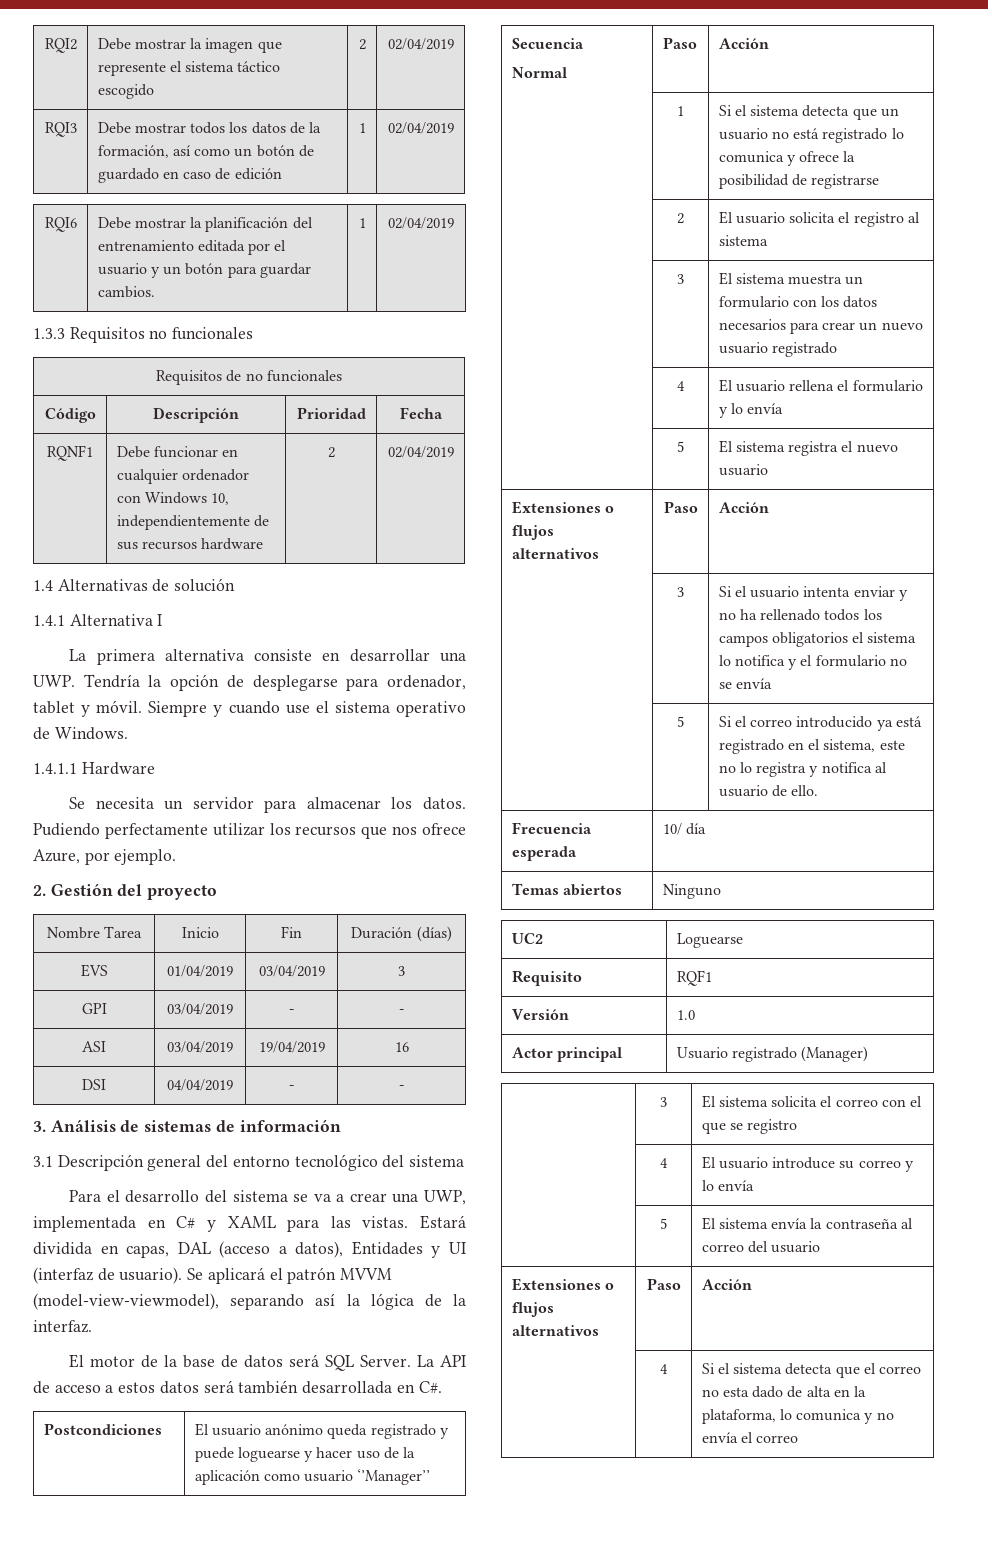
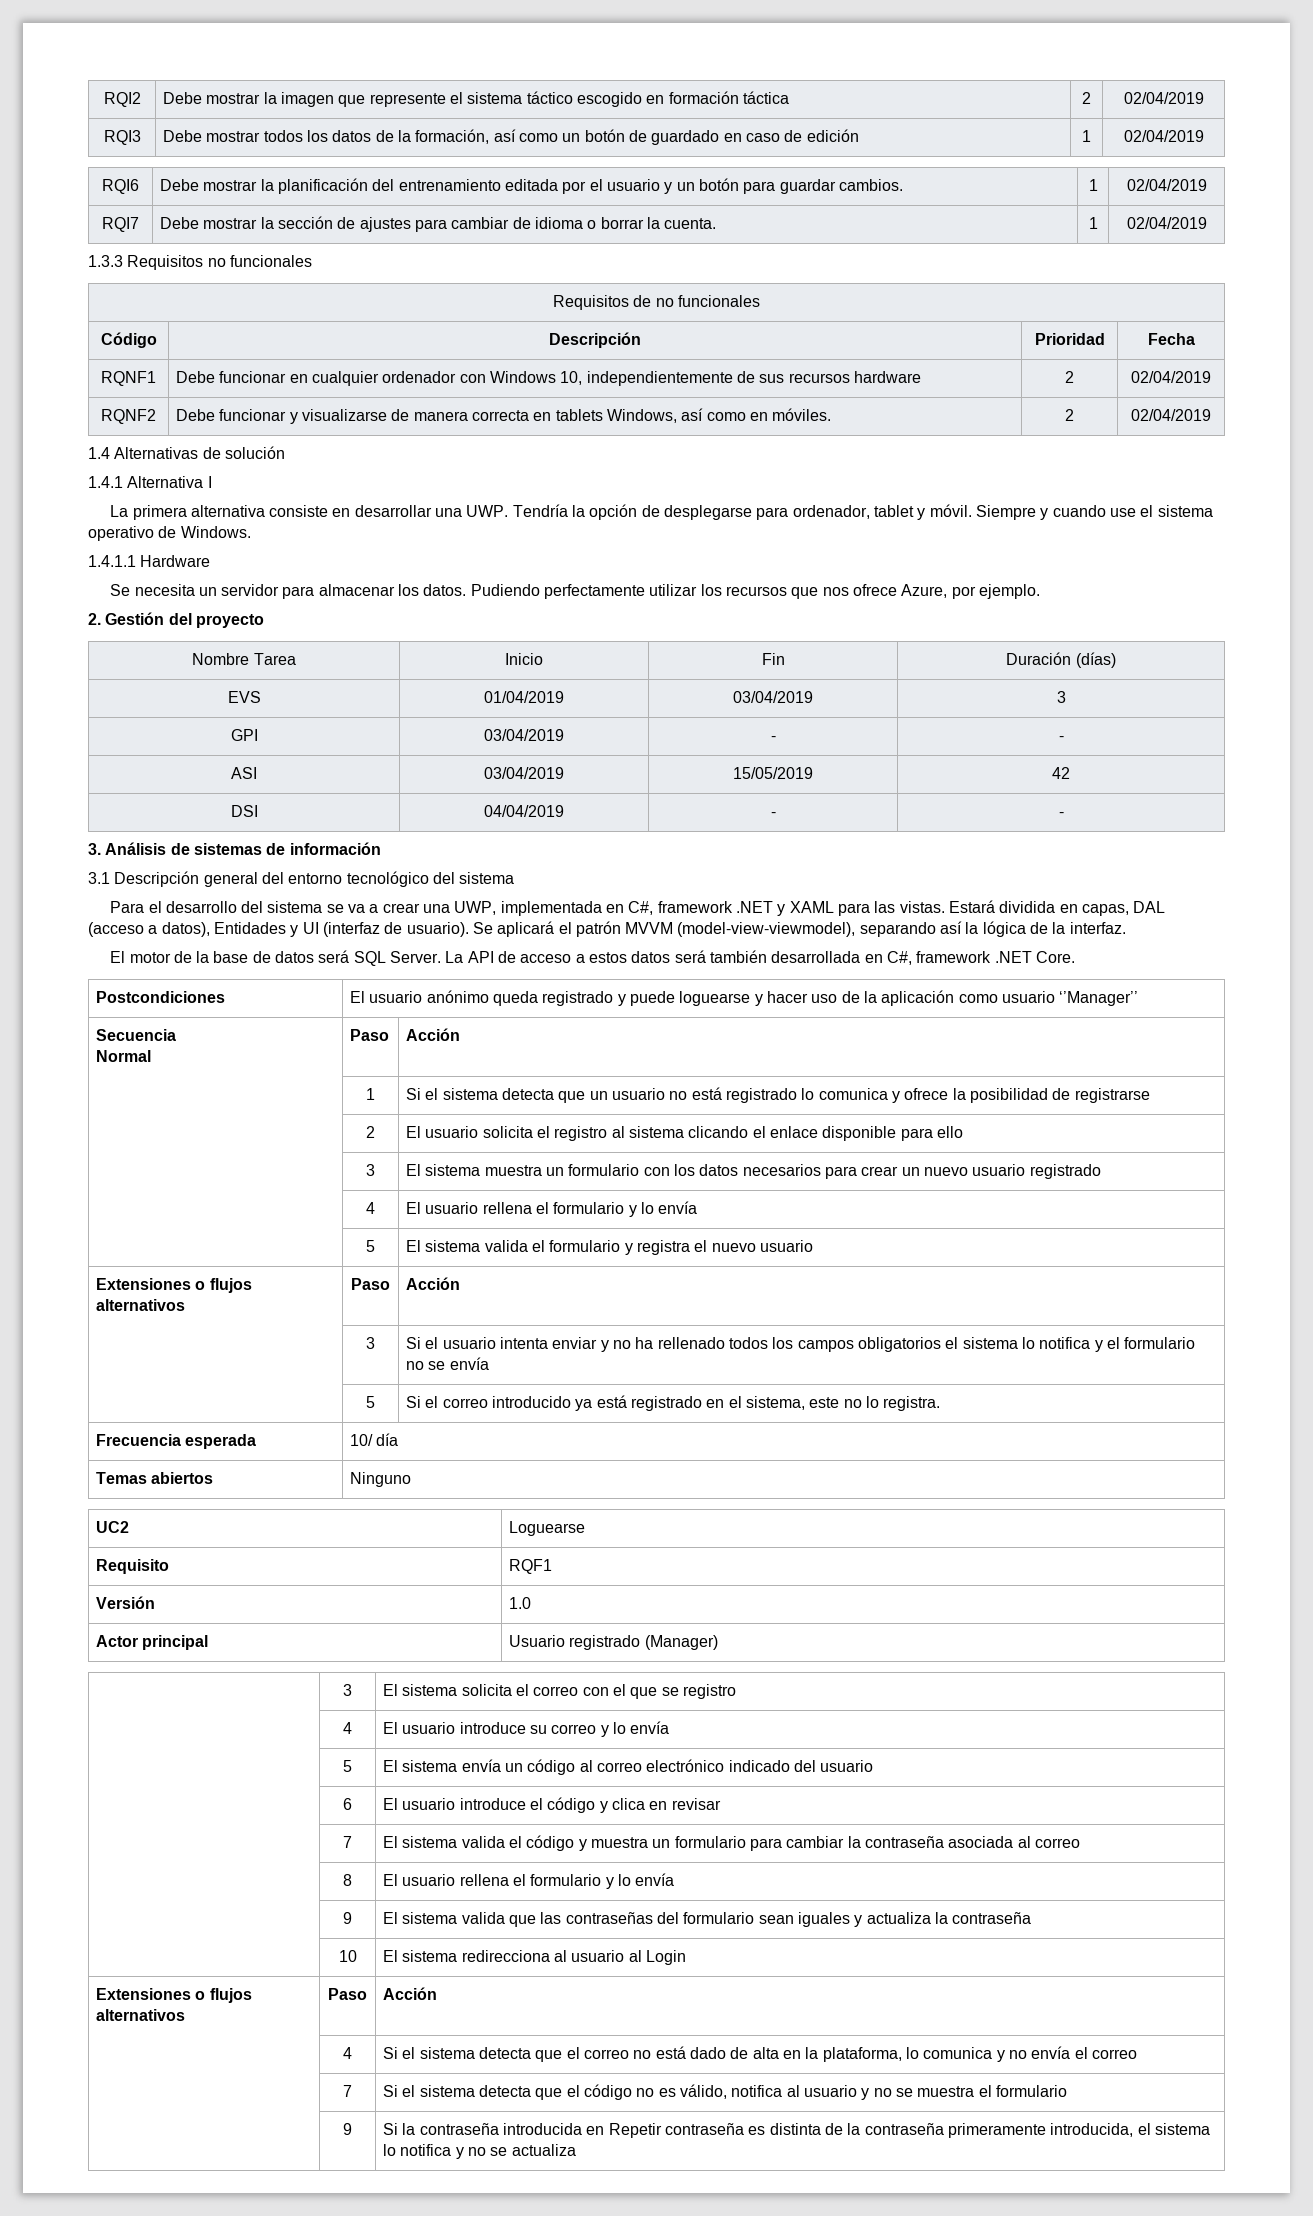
(154, 91) none -> [646,91,789,104] en formación táctica
(454, 223) none -> [102,217,139,232] [160,216,717,232] [1088,217,1098,229] [1126,217,1207,229] // RQI7 | Debe mostrar la sección de ajustes para cambiar de idioma o borrar la cuenta. | 1 | 02/04/2019
(454, 452) none -> [101,409,156,424] [176,408,832,424] [1065,409,1074,421] [1131,409,1211,421] // RQNF2 | Debe funcionar y visualizarse de manera correcta en tablets Windows, así como en móviles. | 2 | 02/04/2019
[258,1041,325,1053] [394,1042,409,1052] 19/04/2019 | 16 -> [733,767,813,779] [1052,767,1070,779] 15/05/2019 | 42
[176,1216,196,1229] C# -> [628,901,773,915] C#, framework .NET
[418,1381,442,1394] C#. -> [886,951,1075,965] C#, framework .NET Core.
(768, 240) none -> [688,1126,963,1141] clicando el enlace disponible para ello
(785, 446) none -> [484,1240,633,1255] valida el formulario y
[756,762,888,777] [718,785,819,797] registra y notifica al usuario de ello. -> [883,1396,941,1411] registra.
[810,1218,914,1229] [701,1241,821,1253] la contraseña al correo del usuario -> [505,1759,874,1775] [343,1798,352,1810] [383,1797,721,1813] [343,1836,352,1848] [383,1835,1080,1851] [343,1874,352,1886] [383,1873,675,1889] [343,1912,352,1924] [383,1912,1032,1927] [338,1950,357,1962] [383,1950,687,1965] un código al correo electrónico indicado del usuario // | 6 | El usuario introduce el código y clica en revisar // | 7 | El sistema valida el código y muestra un formulario para cambiar la contraseña asociada al correo // | 8 | El usuario rellena el formulario y lo envía // | 9 | El sistema valida que las contraseñas del formulario sean iguales y actualiza la contraseña // | 10 | El sistema redirecciona al usuario al Login
[722,1387,749,1397] esta -> [655,2046,686,2059] está
(799, 1439) none -> [343,2085,352,2097] [383,2084,1067,2100] [343,2123,352,2135] [383,2123,1210,2138] [383,2144,576,2159] // | 7 | Si el sistema detecta que el código no es válido, notifica al usuario y no se muestra el formulario // | 9 | Si la contraseña introducida en Repetir contraseña es distinta de la contraseña primeramente introducida, el sistema lo notifica y no se actualiza

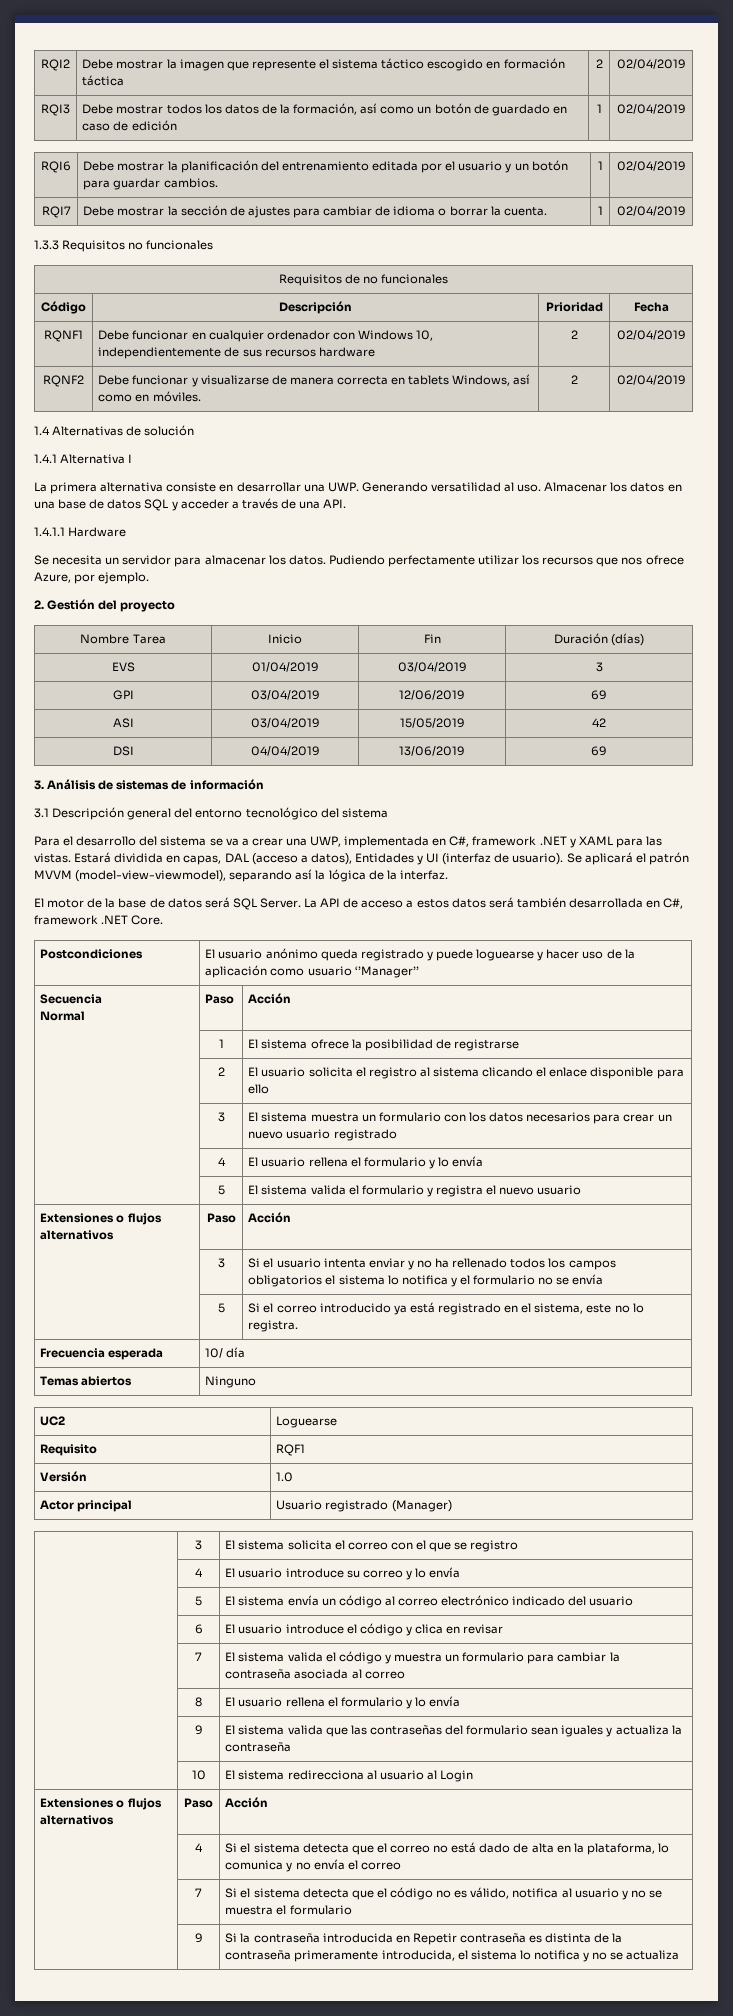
[512,504,1213,520] [88,526,251,541] Tendría la opción de desplegarse para ordenador, tablet y móvil. Siempre y cuando use el sistema operativo de Windows. -> [361,482,682,492] [34,498,347,511] Generando versatilidad al uso. Almacenar los datos en una base de datos SQL y acceder a través de una API.
[770,736,776,741] [1058,736,1064,741] - | - -> [399,690,465,700] [591,690,607,700] 12/06/2019 | 69
[770,812,776,817] [1058,812,1064,817] - | - -> [399,746,465,756] [591,746,607,756] 13/06/2019 | 69
[406,1087,900,1103] Si el sistema detecta que un usuario no está registrado lo comunica y -> [248,1039,308,1049] El sistema

